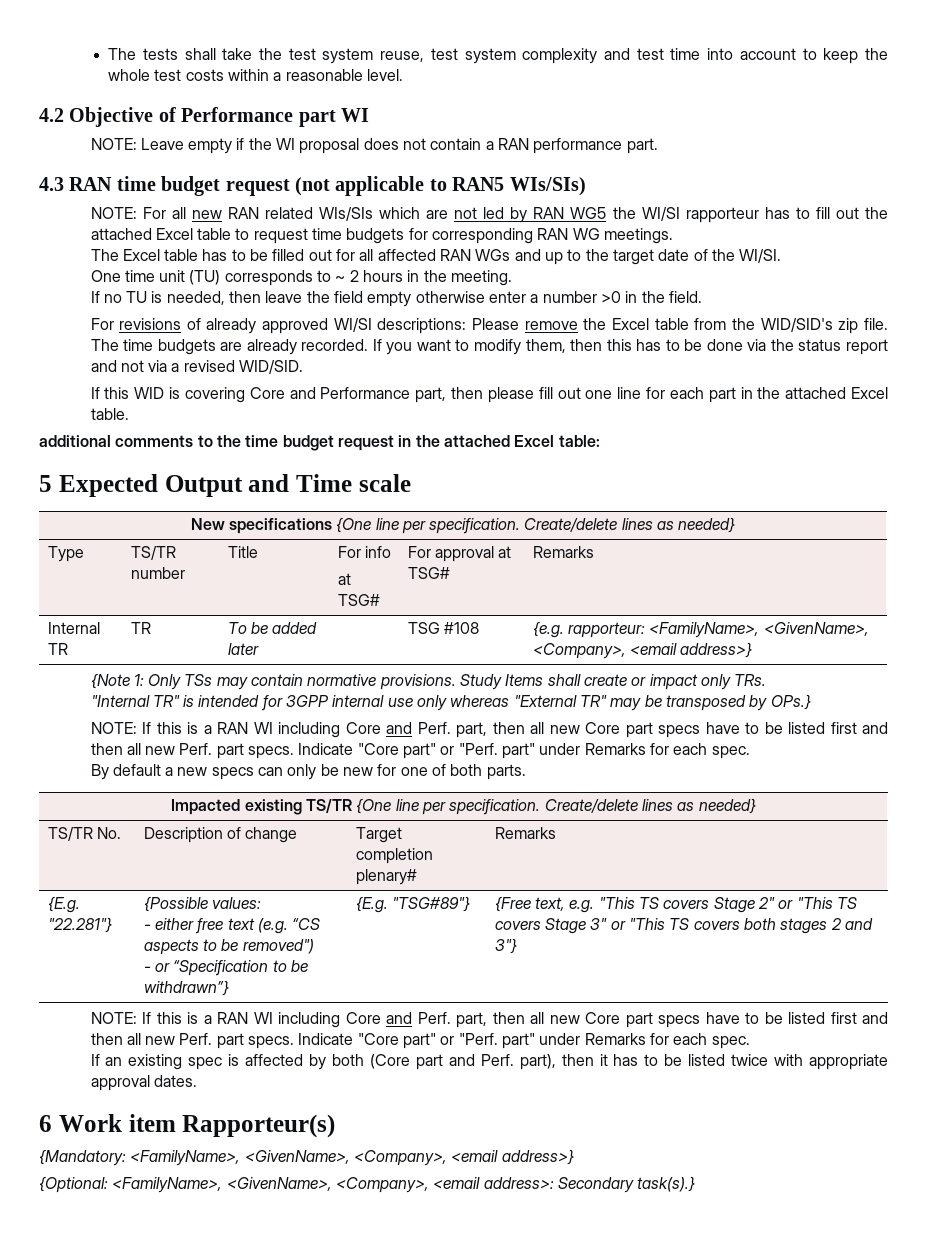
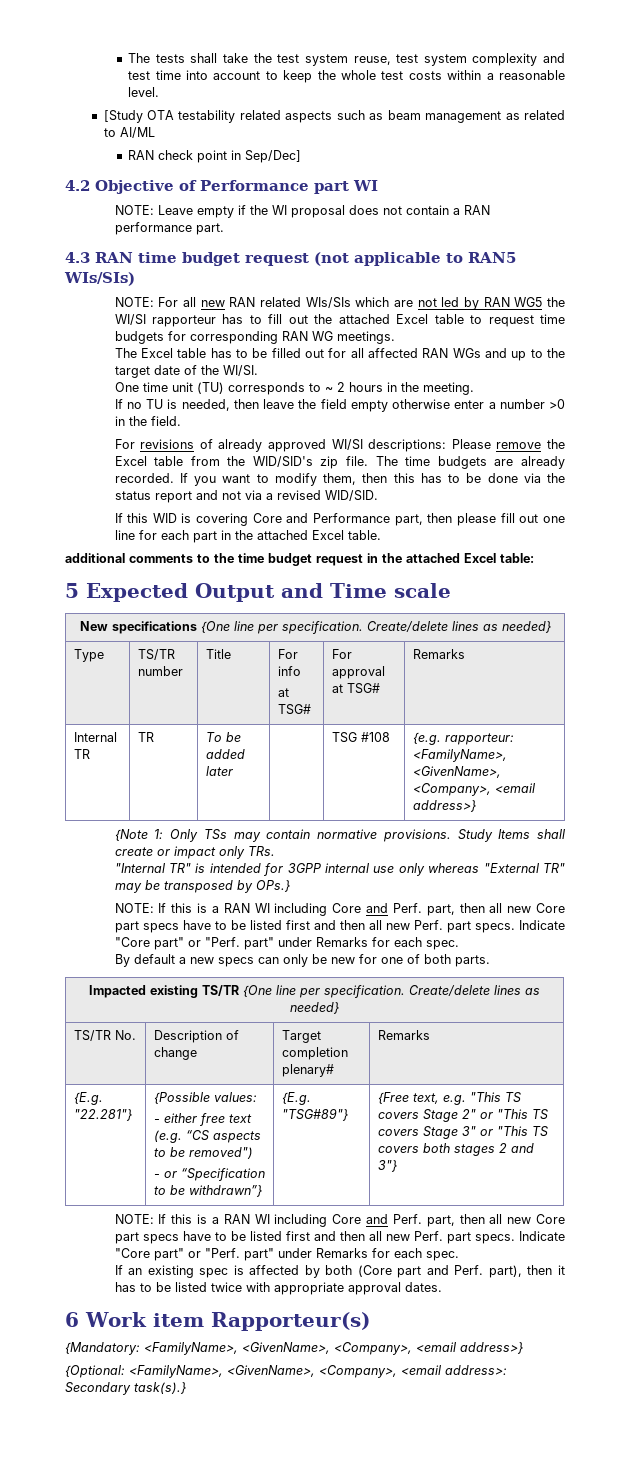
(404, 75) none -> [103,110,565,123] [103,127,155,138] [128,150,302,163] // [Study OTA testability related aspects such as beam management as related to AI/ML // RAN check point in Sep/Dec]

